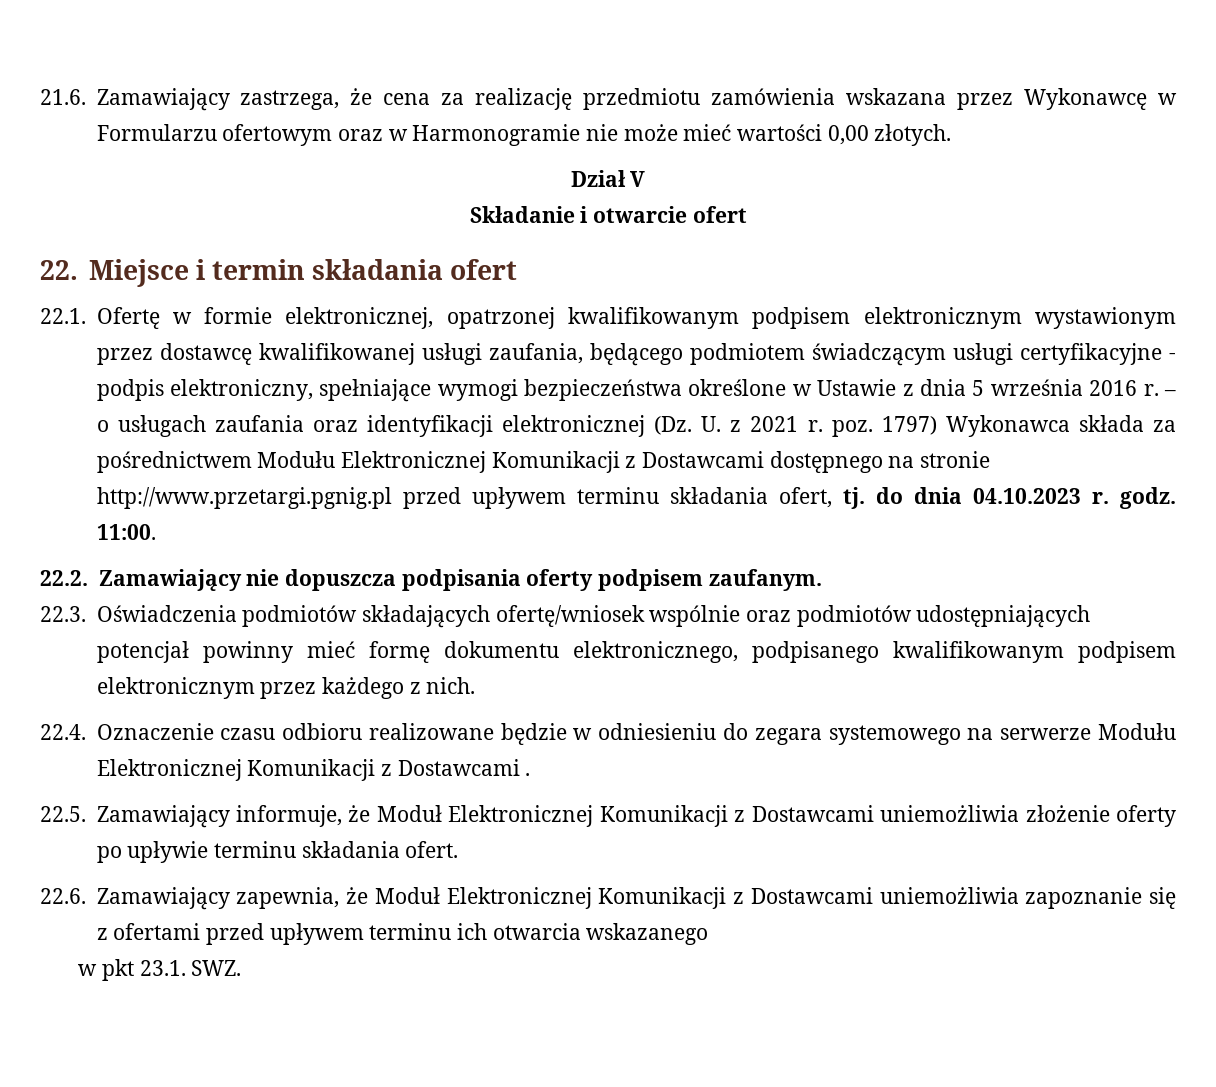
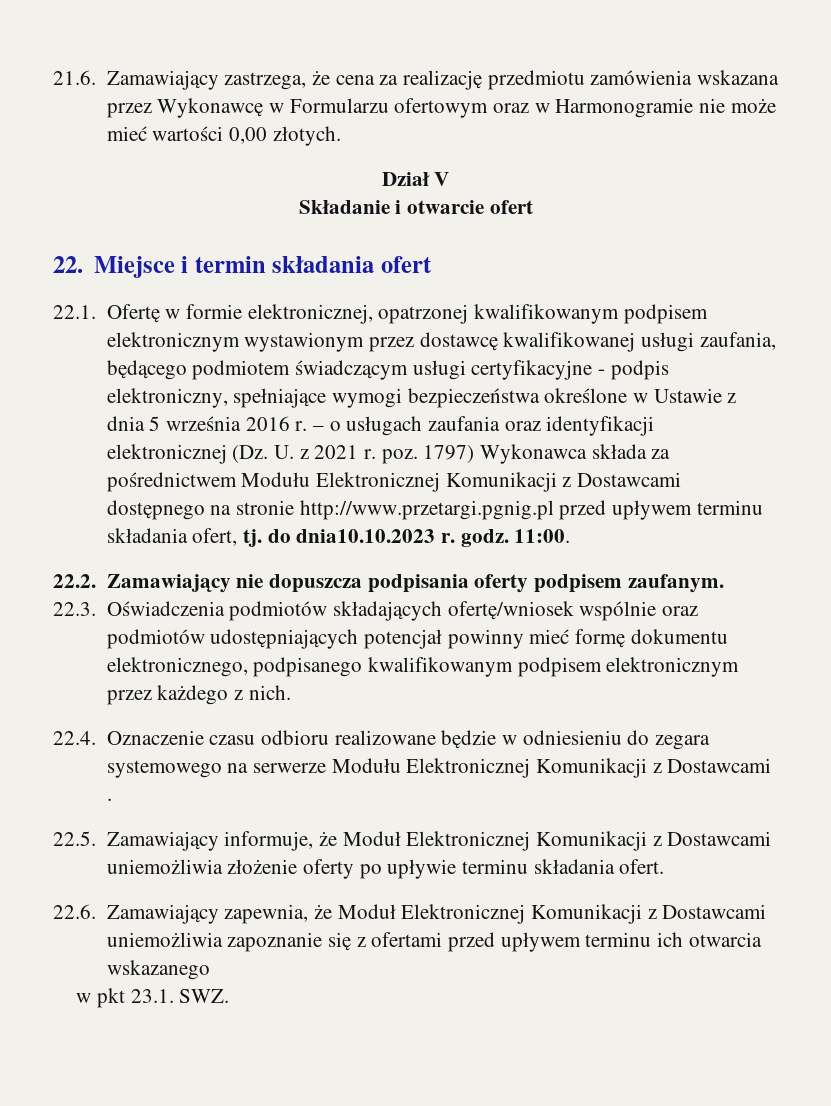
[913,487,1081,504] dnia 04.10.2023 -> [296,529,436,543] dnia10.10.2023

